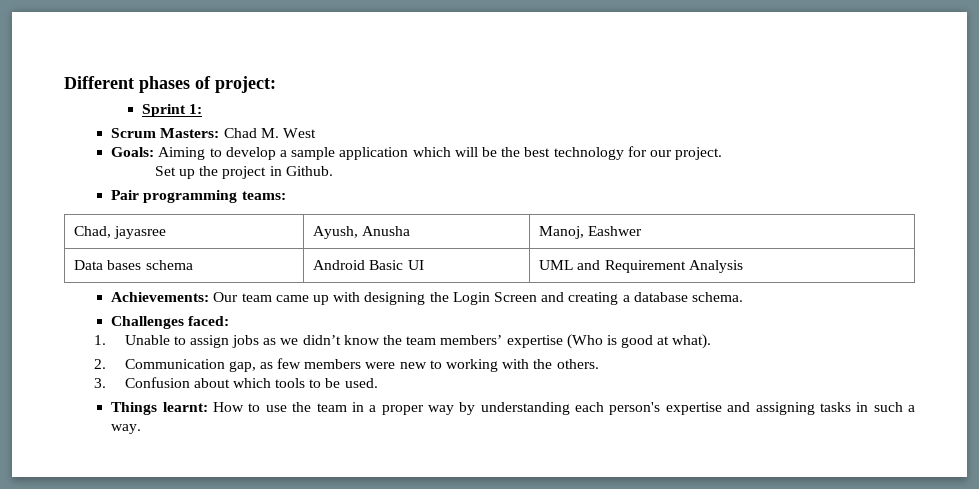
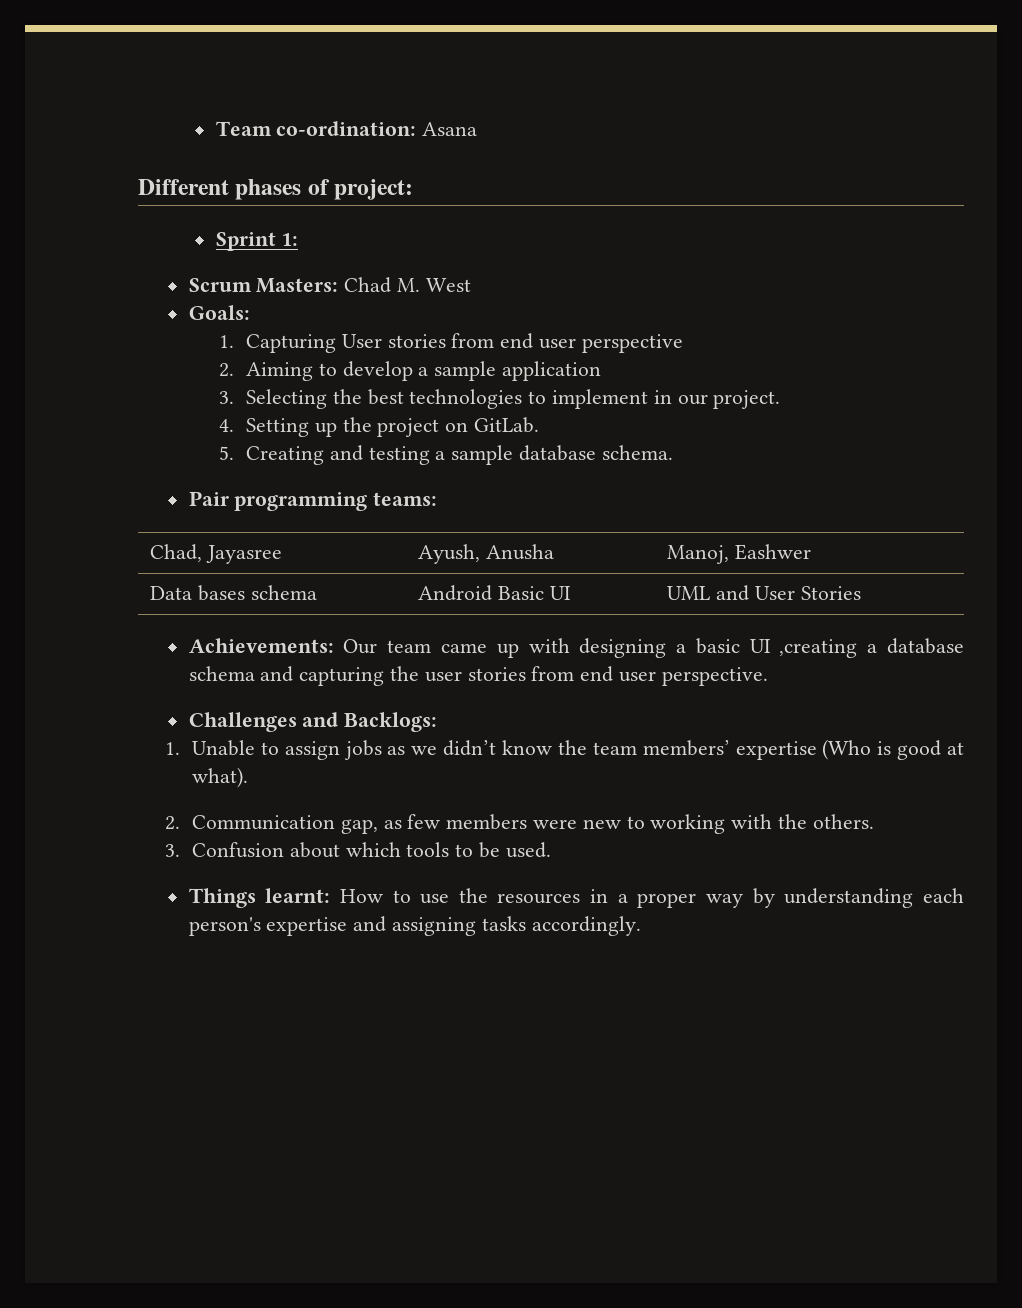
(64, 82) none -> [215,121,478,136] Team co-ordination: Asana //
(155, 152) none -> [218,333,683,353] [218,363,234,377] // 1. Capturing User stories from end user perspective // 2.
[412,146,647,160] which will be the best technology for -> [218,389,672,409] // 3. Selecting the best technologies to implement in
[154,166,176,176] Set -> [218,418,309,437] 4. Setting
[269,166,333,176] in Github. -> [445,417,539,433] [218,445,673,465] on GitLab. // 5. Creating and testing a sample database schema.
[114,226,167,239] jayasree -> [206,545,283,564] Jayasree
[604,260,743,273] Requirement Analysis -> [755,586,861,600] User Stories
[429,292,743,305] the Login Screen and creating a database schema. -> [676,638,965,658] [188,666,768,686] a basic UI ,creating a database schema and capturing the user stories from end user perspective.
[188,316,230,326] faced: -> [302,712,438,732] and Backlogs:
[316,403,347,412] team -> [497,893,581,904] resources
[856,402,915,412] [111,424,142,434] in such a way. -> [531,916,641,936] accordingly.

